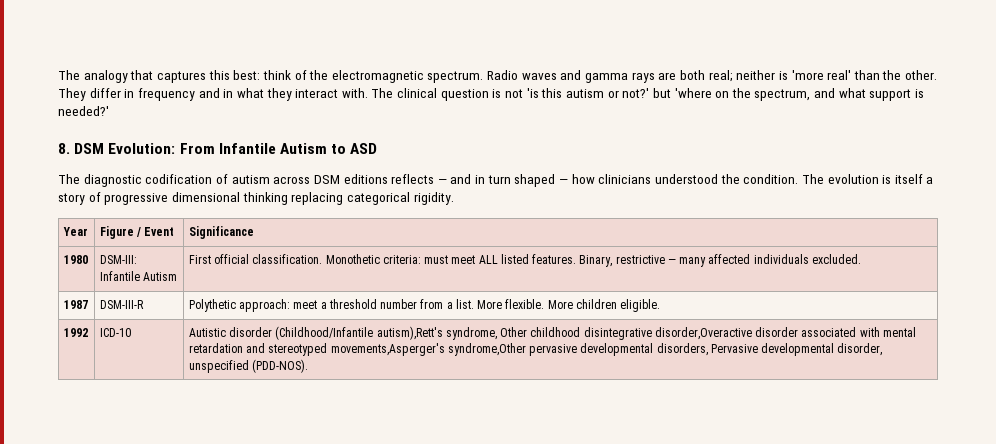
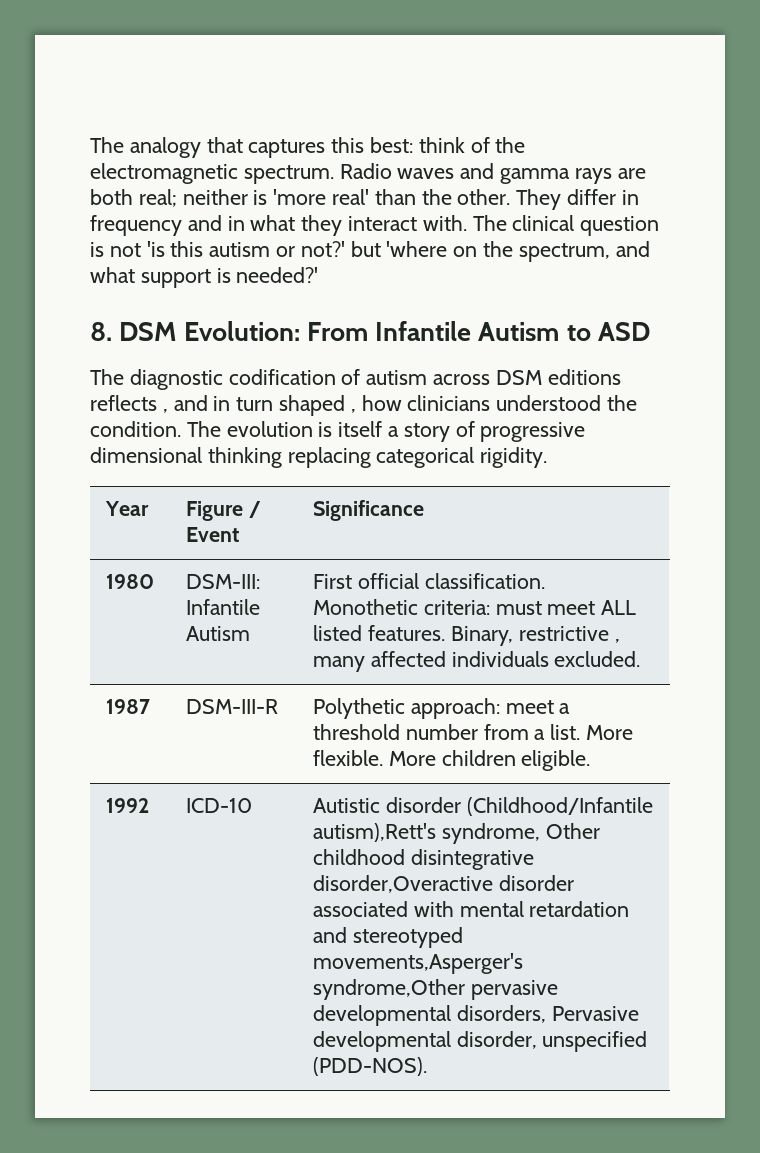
[437,179,447,184] — -> [162,409,168,413] ,
[559,179,569,184] — -> [350,409,356,413] ,
[667,259,676,264] — -> [615,639,621,643] ,

